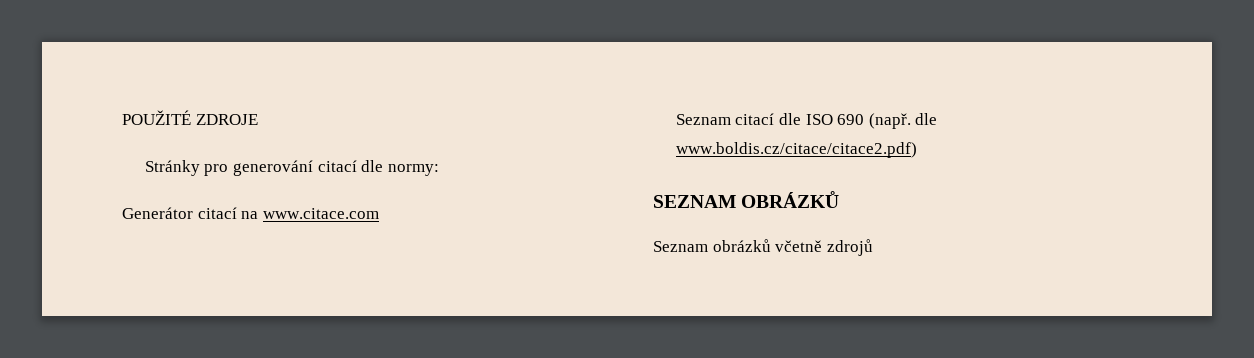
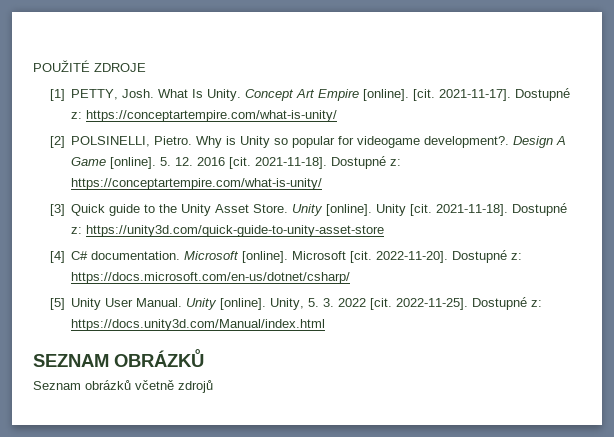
[144,160,439,176] [122,207,379,219] [675,113,938,129] [675,142,917,158] Stránky pro generování citací dle normy: // Generátor citací na www.citace.com // Seznam citací dle ISO 690 (např. dle www.boldis.cz/citace/citace2.pdf) -> [49,88,571,101] [71,110,338,122] [49,136,567,148] [71,156,402,169] [71,178,323,190] [49,203,568,216] [71,225,385,237] [49,250,523,263] [71,272,351,284] [49,297,543,310] [71,319,326,331] [1] PETTY, Josh. What Is Unity. Concept Art Empire [online]. [cit. 2021-11-17]. Dostupné z: https://conceptartempire.com/what-is-unity/ // [2] POLSINELLI, Pietro. Why is Unity so popular for videogame development?. Design A Game [online]. 5. 12. 2016 [cit. 2021-11-18]. Dostupné z: https://conceptartempire.com/what-is-unity/ // [3] Quick guide to the Unity Asset Store. Unity [online]. Unity [cit. 2021-11-18]. Dostupné z: https://unity3d.com/quick-guide-to-unity-asset-store // [4] C# documentation. Microsoft [online]. Microsoft [cit. 2022-11-20]. Dostupné z: https://docs.microsoft.com/en-us/dotnet/csharp/ // [5] Unity User Manual. Unity [online]. Unity, 5. 3. 2022 [cit. 2022-11-25]. Dostupné z: https://docs.unity3d.com/Manual/index.html

